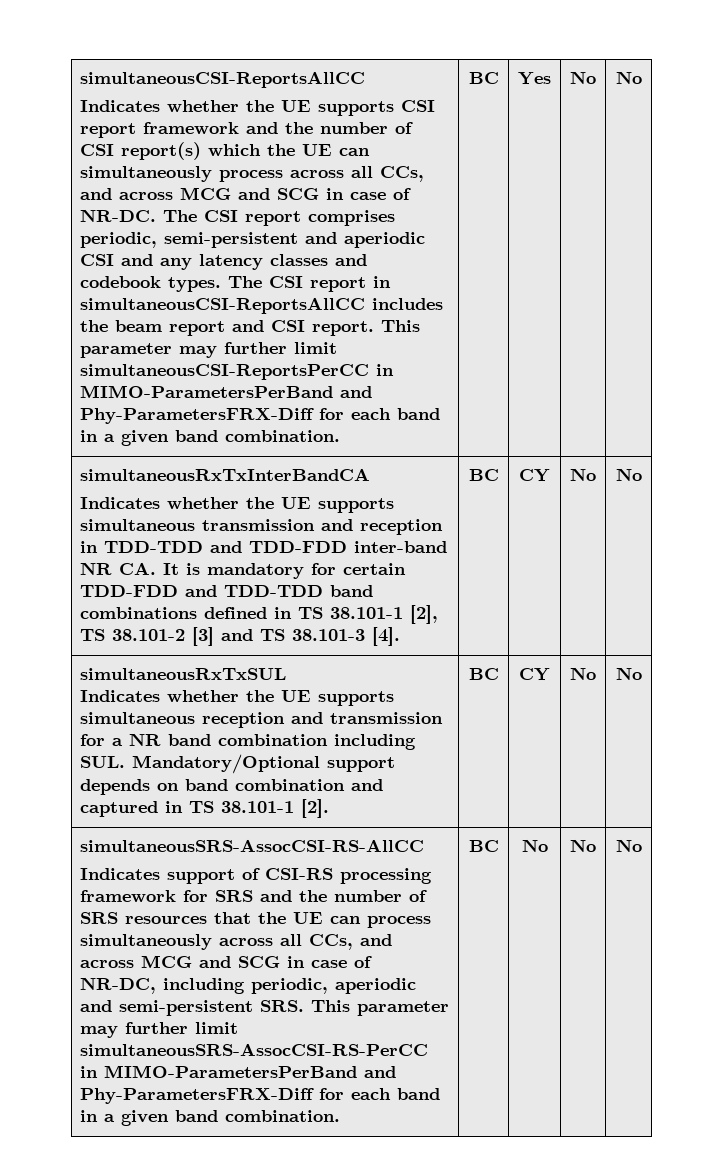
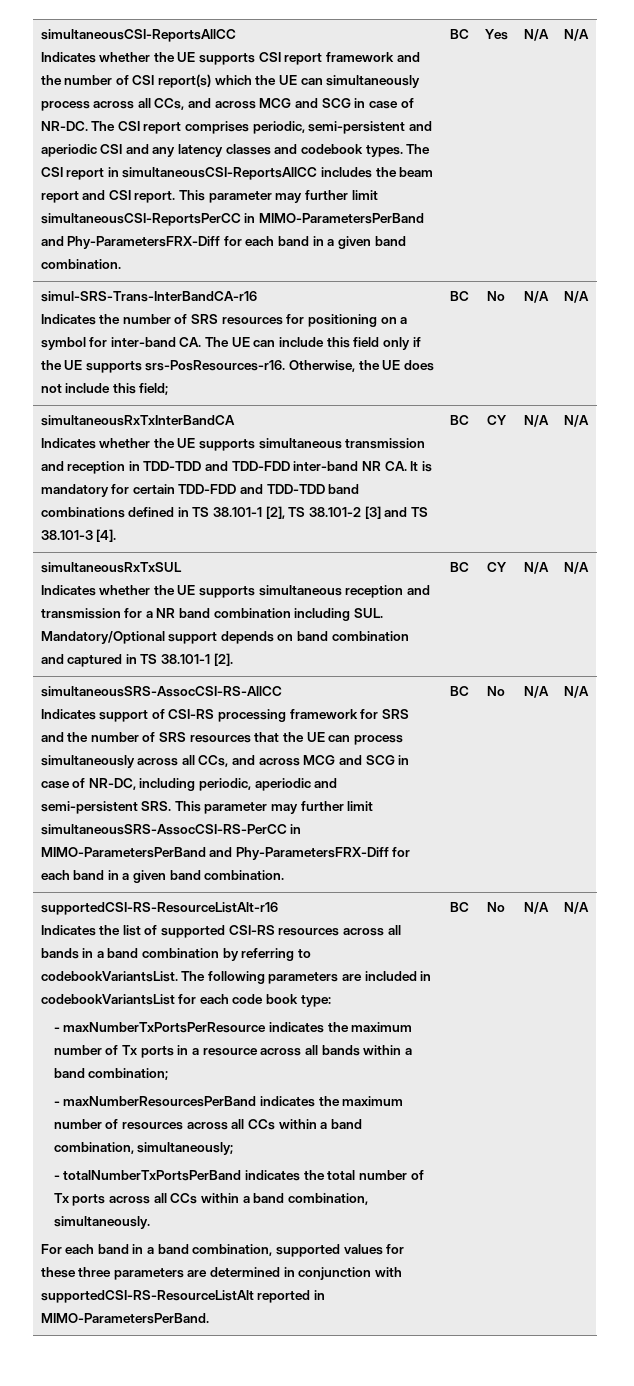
[570,71,596,84] [615,71,642,84] | No | No -> [523,29,549,41] [564,29,589,41] [40,291,257,302] [40,314,408,327] [40,337,421,350] [40,360,435,373] [40,383,169,395] [449,291,469,301] [487,291,505,301] [523,291,549,303] [564,291,589,303] | N/A | N/A // simul-SRS-Trans-InterBandCA-r16 // Indicates the number of SRS resources for positioning on a symbol for inter-band CA. The UE can include this field only if the UE supports srs-PosResources-r16. Otherwise, the UE does not include this field; | BC | No | N/A | N/A
[570,468,596,481] [615,468,642,481] No | No -> [523,415,549,427] [564,415,589,427] N/A | N/A
[570,667,596,680] [615,667,642,680] No | No -> [523,562,549,574] [564,562,589,574] N/A | N/A
[570,839,596,852] [615,839,642,852] | No | No -> [523,686,549,698] [564,686,589,698] [40,902,278,915] [40,925,401,938] [40,948,312,961] [40,971,432,984] [40,994,331,1007] [53,1022,413,1033] [53,1045,412,1058] [53,1068,169,1080] [53,1096,404,1107] [53,1119,362,1130] [53,1142,234,1155] [53,1170,424,1181] [53,1193,368,1206] [53,1216,150,1229] [40,1244,405,1257] [40,1267,403,1280] [40,1290,325,1303] [40,1313,209,1324] [449,902,469,912] [487,902,505,912] [523,902,549,914] [564,902,589,914] | N/A | N/A // supportedCSI-RS-ResourceListAlt-r16 // Indicates the list of supported CSI-RS resources across all bands in a band combination by referring to codebookVariantsList. The following parameters are included in codebookVariantsList for each code book type: // - maxNumberTxPortsPerResource indicates the maximum number of Tx ports in a resource across all bands within a band combination; // - maxNumberResourcesPerBand indicates the maximum number of resources across all CCs within a band combination, simultaneously; // - totalNumberTxPortsPerBand indicates the total number of Tx ports across all CCs within a band combination, simultaneously. // For each band in a band combination, supported values for these three parameters are determined in conjunction with supportedCSI-RS-ResourceListAlt reported in MIMO-ParametersPerBand. | BC | No | N/A | N/A

